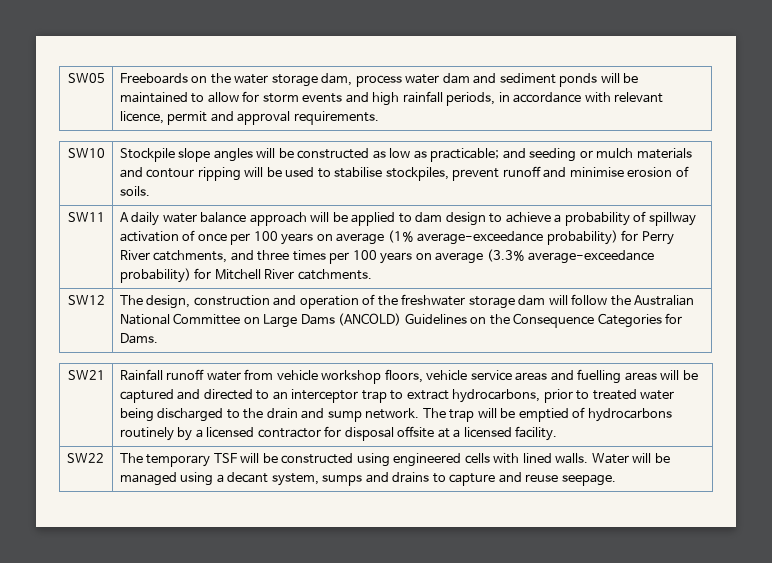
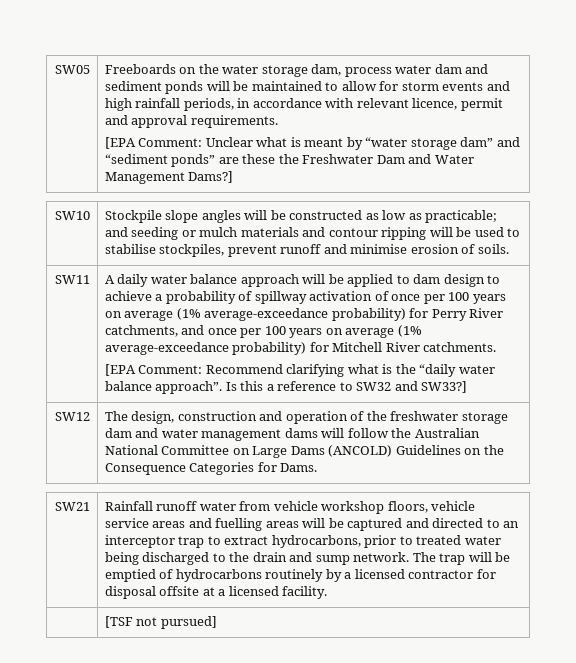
(379, 118) none -> [104,137,520,150] [104,154,474,167] [104,171,234,184] // [EPA Comment: Unclear what is meant by “water storage dam” and “sediment ponds” are these the Freshwater Dam and Water Management Dams?]
[257,249,525,264] three times per 100 years on average (3.3% -> [207,325,422,338] once per 100 years on average (1%
(372, 274) none -> [104,364,495,377] [104,381,468,394] // [EPA Comment: Recommend clarifying what is the “daily water balance approach”. Is this a reference to SW32 and SW33?]
(546, 300) none -> [135,428,318,441] and water management dams
[66,453,104,463] [119,453,670,467] [119,472,616,486] SW22 | The temporary TSF will be constructed using engineered cells with lined walls. Water will be managed using a decant system, sumps and drains to capture and reuse seepage. -> [104,616,217,629] | [TSF not pursued]

